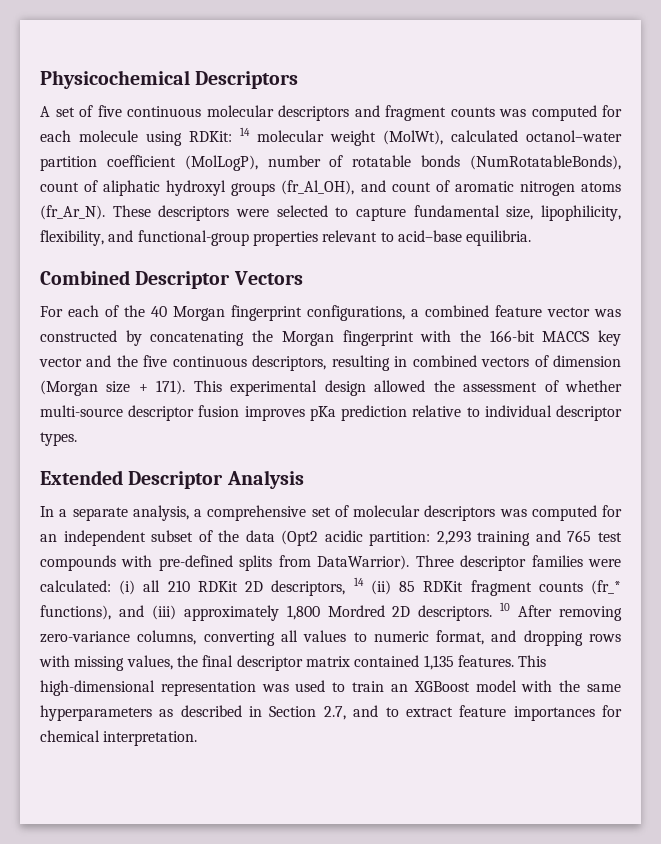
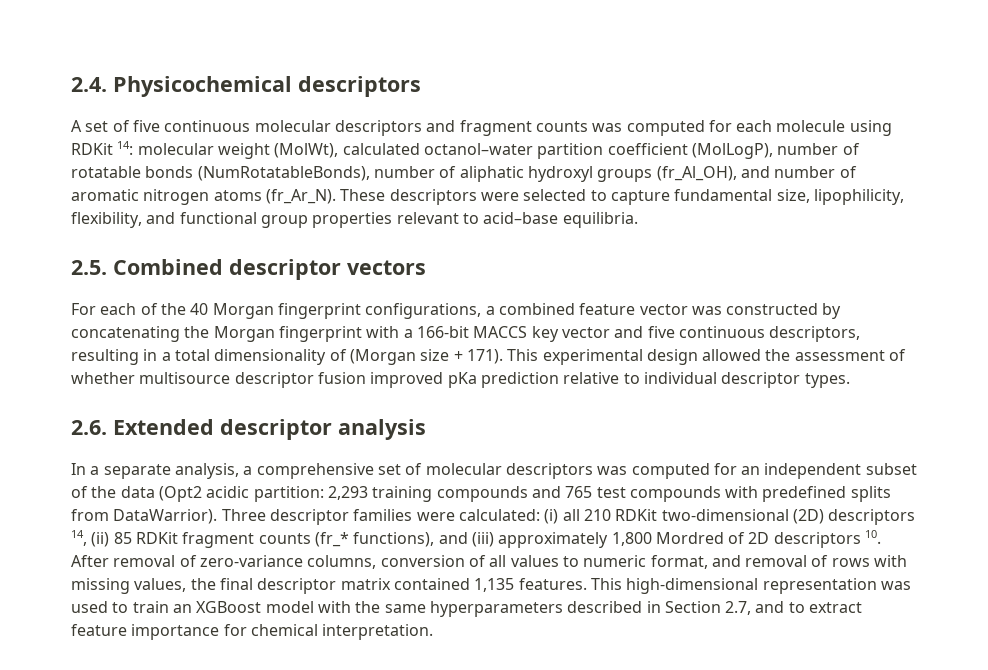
[40,70,299,89] Physicochemical Descriptors -> [71,76,421,97] 2.4. Physicochemical descriptors
[189,127,250,142] RDKit: 14 -> [71,141,134,155] RDKit 14:
[40,182,79,192] count -> [373,166,435,178] number
[391,182,431,192] count -> [774,166,836,178] number
[137,230,249,246] functional-group -> [179,212,308,228] functional group
[40,270,303,289] Combined Descriptor Vectors -> [71,259,426,280] 2.5. Combined descriptor vectors
[459,330,481,342] the -> [403,329,413,338] a
[116,355,138,367] the -> (644, 332) none
[412,355,621,367] combined vectors of dimension -> [161,349,347,365] a total dimensionality of
[40,405,123,417] multi-source -> [139,372,231,384] multisource
[244,406,305,421] improves -> [370,372,444,388] improved
[40,470,304,489] Extended Descriptor Analysis -> [71,419,426,440] 2.6. Extended descriptor analysis
(531, 538) none -> [436,486,528,502] compounds
[158,555,233,571] pre-defined -> [762,486,847,502] predefined
[245,577,364,596] 2D descriptors, 14 -> [661,509,916,525] [71,530,87,546] two-dimensional (2D) descriptors 14,
[392,602,623,621] [40,630,275,646] 2D descriptors. 10 After removing zero-variance columns, converting -> [728,530,882,548] [71,555,486,569] of 2D descriptors 10. After removal of zero-variance columns, conversion of
[523,630,583,646] dropping -> [745,555,829,567] removal of
[159,709,174,717] as -> (563, 609) none
[513,706,595,721] importances -> [131,624,220,640] importance

